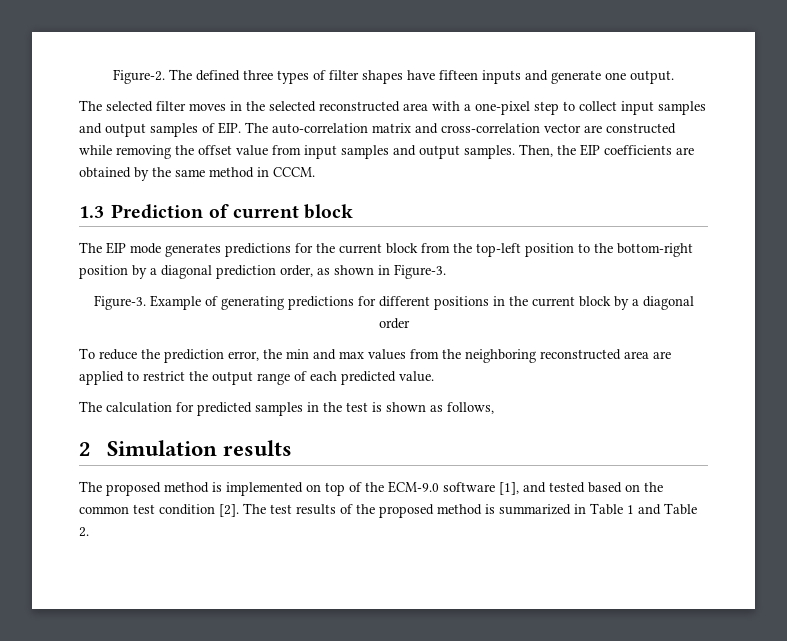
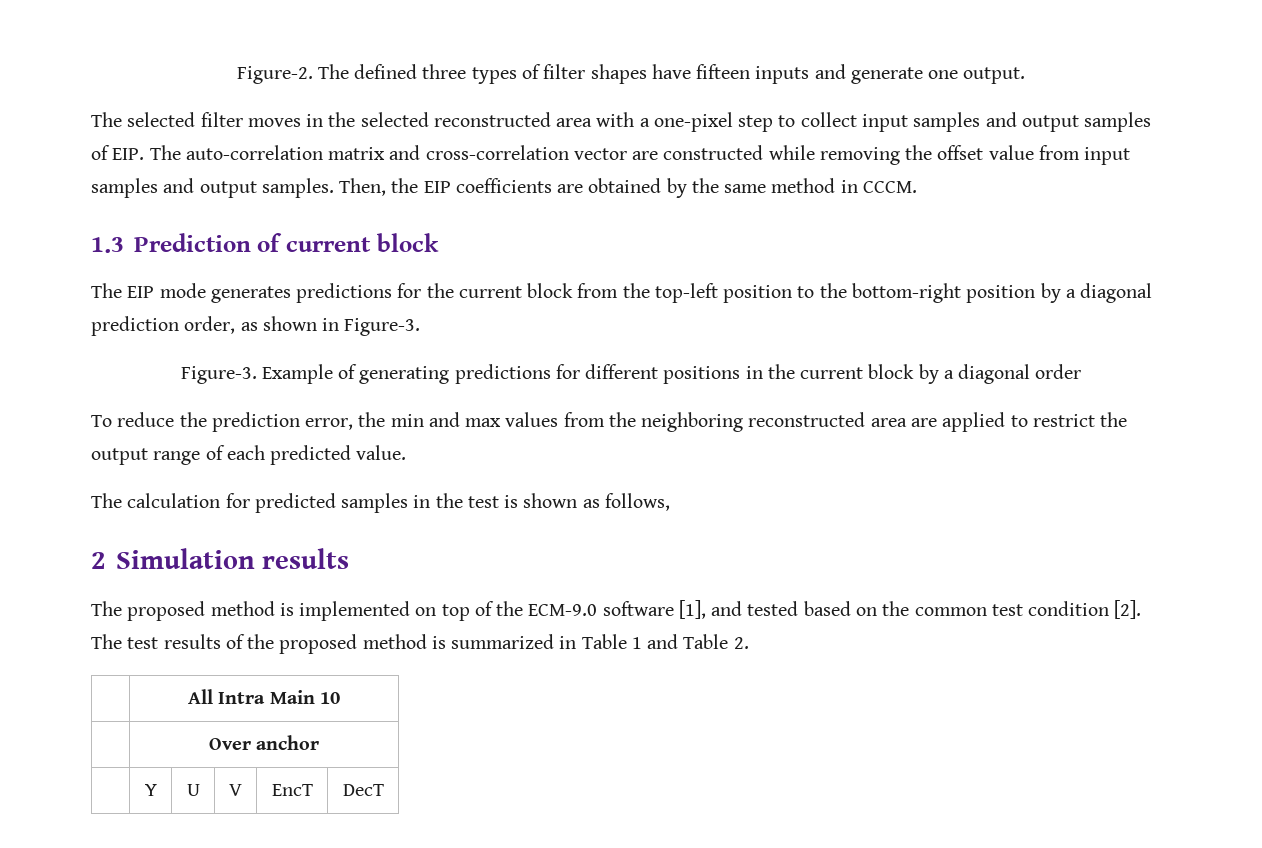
(89, 532) none -> [188,689,340,704] [208,735,320,750] [144,784,157,796] [186,784,200,796] [229,784,242,796] [271,784,313,796] [342,784,384,796] // | All Intra Main 10 // | Over anchor // | Y | U | V | EncT | DecT

